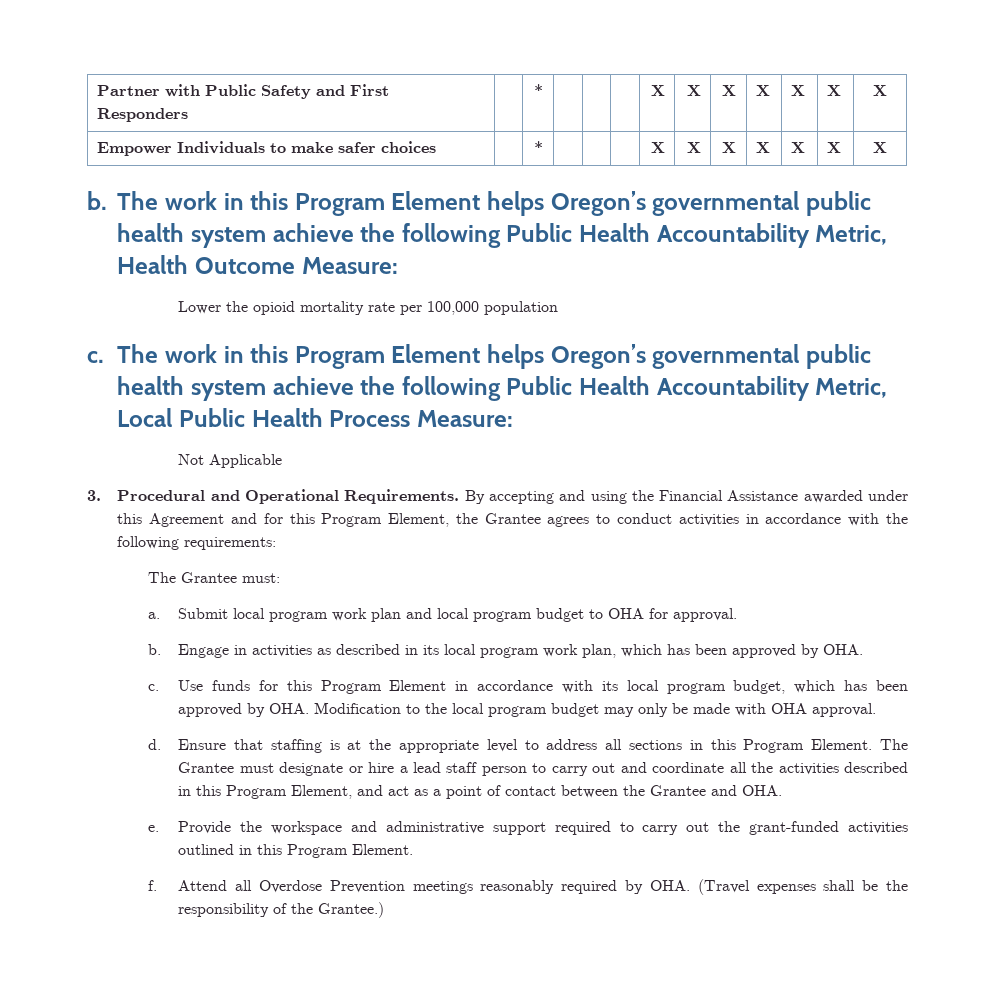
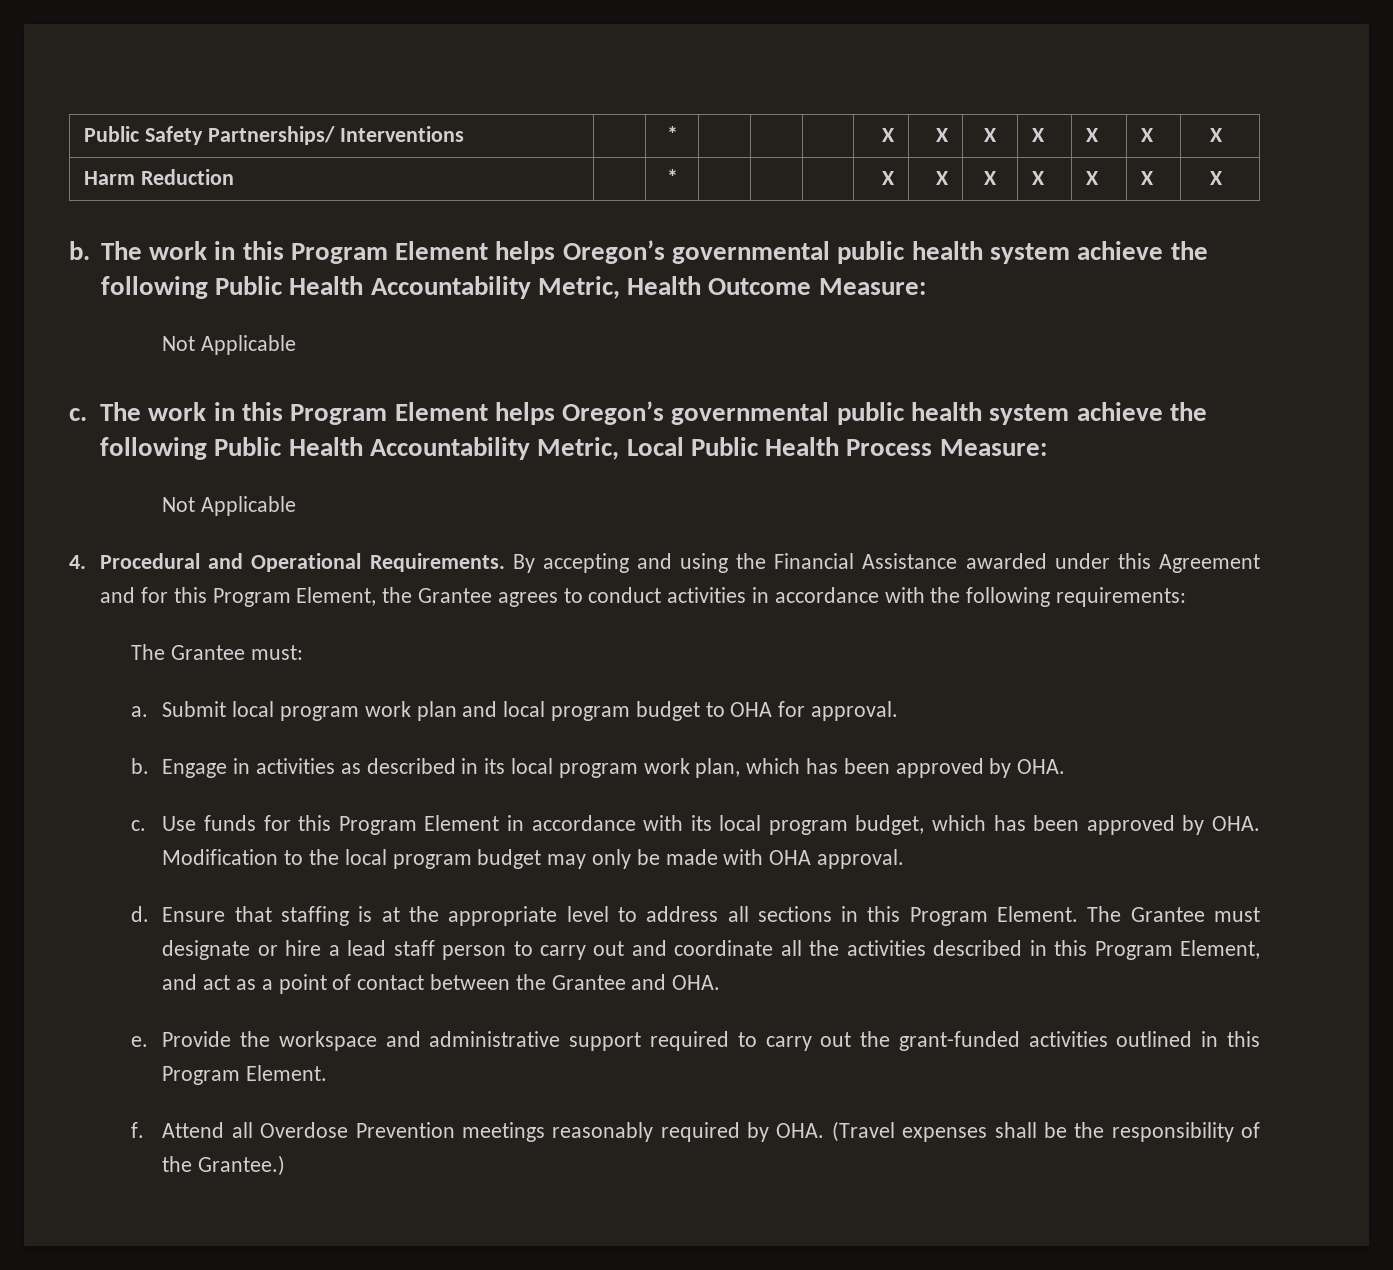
[97,84,390,99] [97,108,189,122] [533,84,543,96] [650,85,665,96] [686,85,701,96] [721,85,736,96] [756,85,771,96] [791,85,806,96] [827,85,842,96] [873,85,888,96] [97,141,437,156] Partner with Public Safety and First Responders | | * | | | | X | X | X | X | X | X | X // Empower Individuals to make safer choices -> [84,126,464,145] [666,126,678,142] [881,128,895,142] [935,128,949,142] [984,128,997,142] [1032,128,1046,142] [1086,128,1100,142] [1141,128,1155,142] [1210,128,1224,142] [84,169,234,185] Public Safety Partnerships/ Interventions | | * | | | | X | X | X | X | X | X | X // Harm Reduction
[178,301,559,315] Lower the opioid mortality rate per 100,000 population -> [162,335,297,355] Not Applicable
[87,490,101,501] 3. -> [69,555,86,569] 4.

